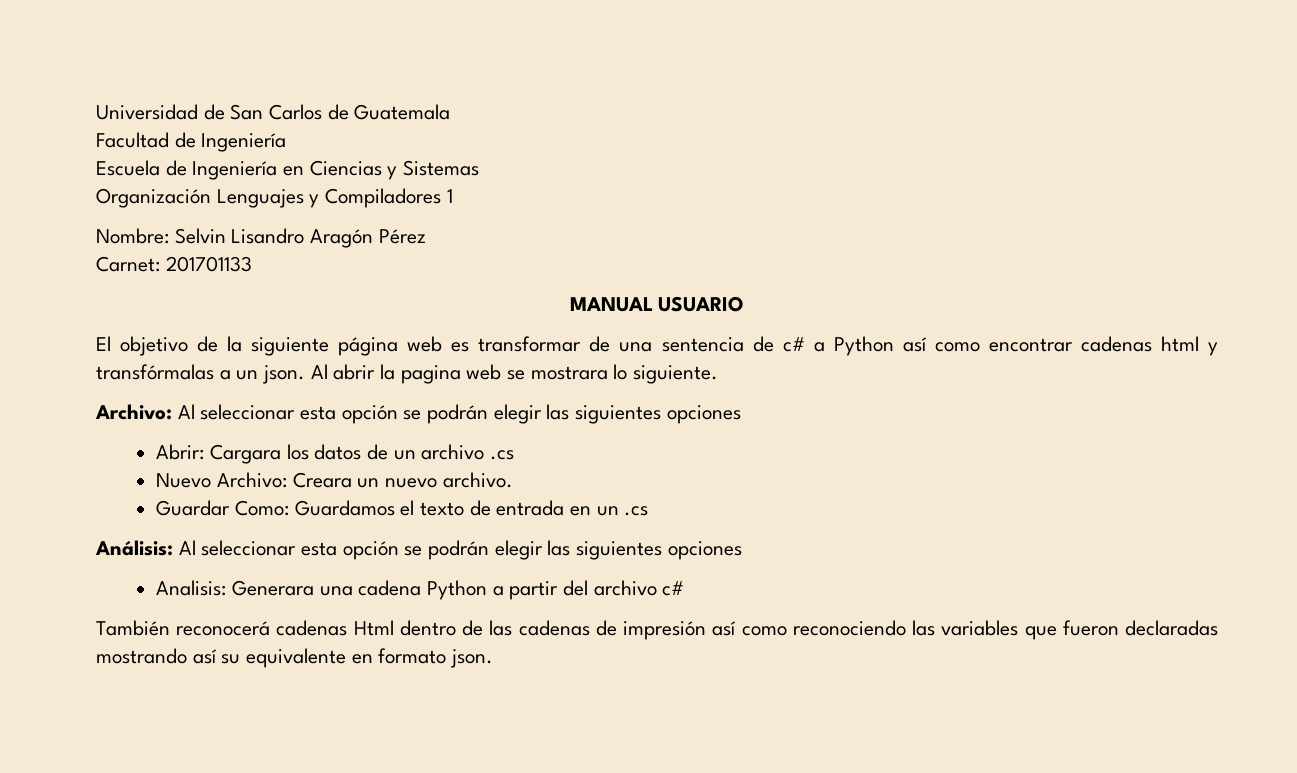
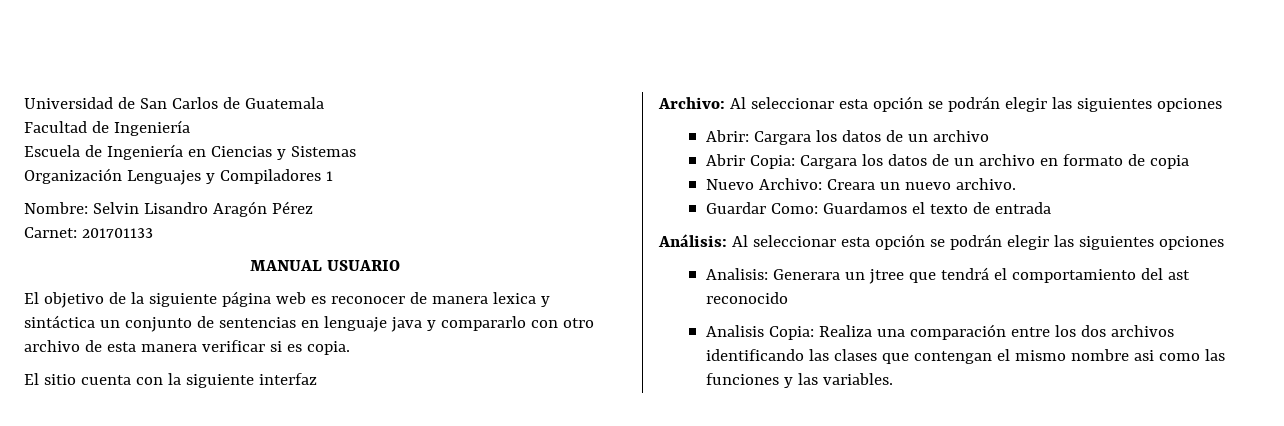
[478,336,1218,356] [96,364,719,384] transformar de una sentencia de c# a Python así como encontrar cadenas html y transfórmalas a un json. Al abrir la pagina web se mostrara lo siguiente. -> [330,292,550,307] [24,315,594,332] [24,340,350,355] [24,373,317,388] reconocer de manera lexica y sintáctica un conjunto de sentencias en lenguaje java y compararlo con otro archivo de esta manera verificar si es copia. // El sitio cuenta con la siguiente interfaz
[489,450,514,460] .cs -> [706,154,1190,169] // Abrir Copia: Cargara los datos de un archivo en formato de copia
[569,506,649,516] en un .cs -> (1052, 208) none
[319,580,685,600] [96,620,1219,640] [96,648,494,668] una cadena Python a partir del archivo c# // También reconocerá cadenas Html dentro de las cadenas de impresión así como reconociendo las variables que fueron declaradas mostrando así su equivalente en formato json. -> [845,267,1191,284] [706,292,789,304] [706,324,1175,340] [706,349,1226,364] [706,373,894,388] un jtree que tendrá el comportamiento del ast reconocido // Analisis Copia: Realiza una comparación entre los dos archivos identificando las clases que contengan el mismo nombre asi como las funciones y las variables.

